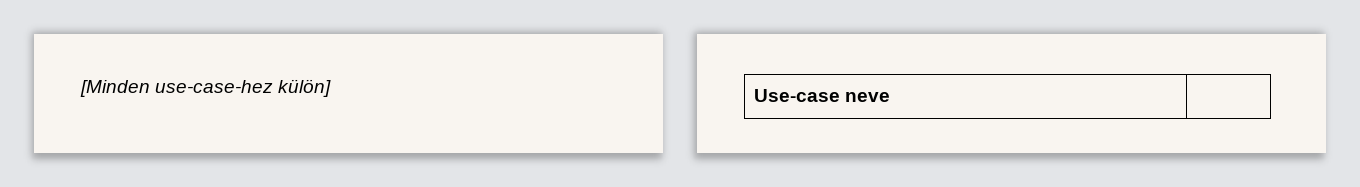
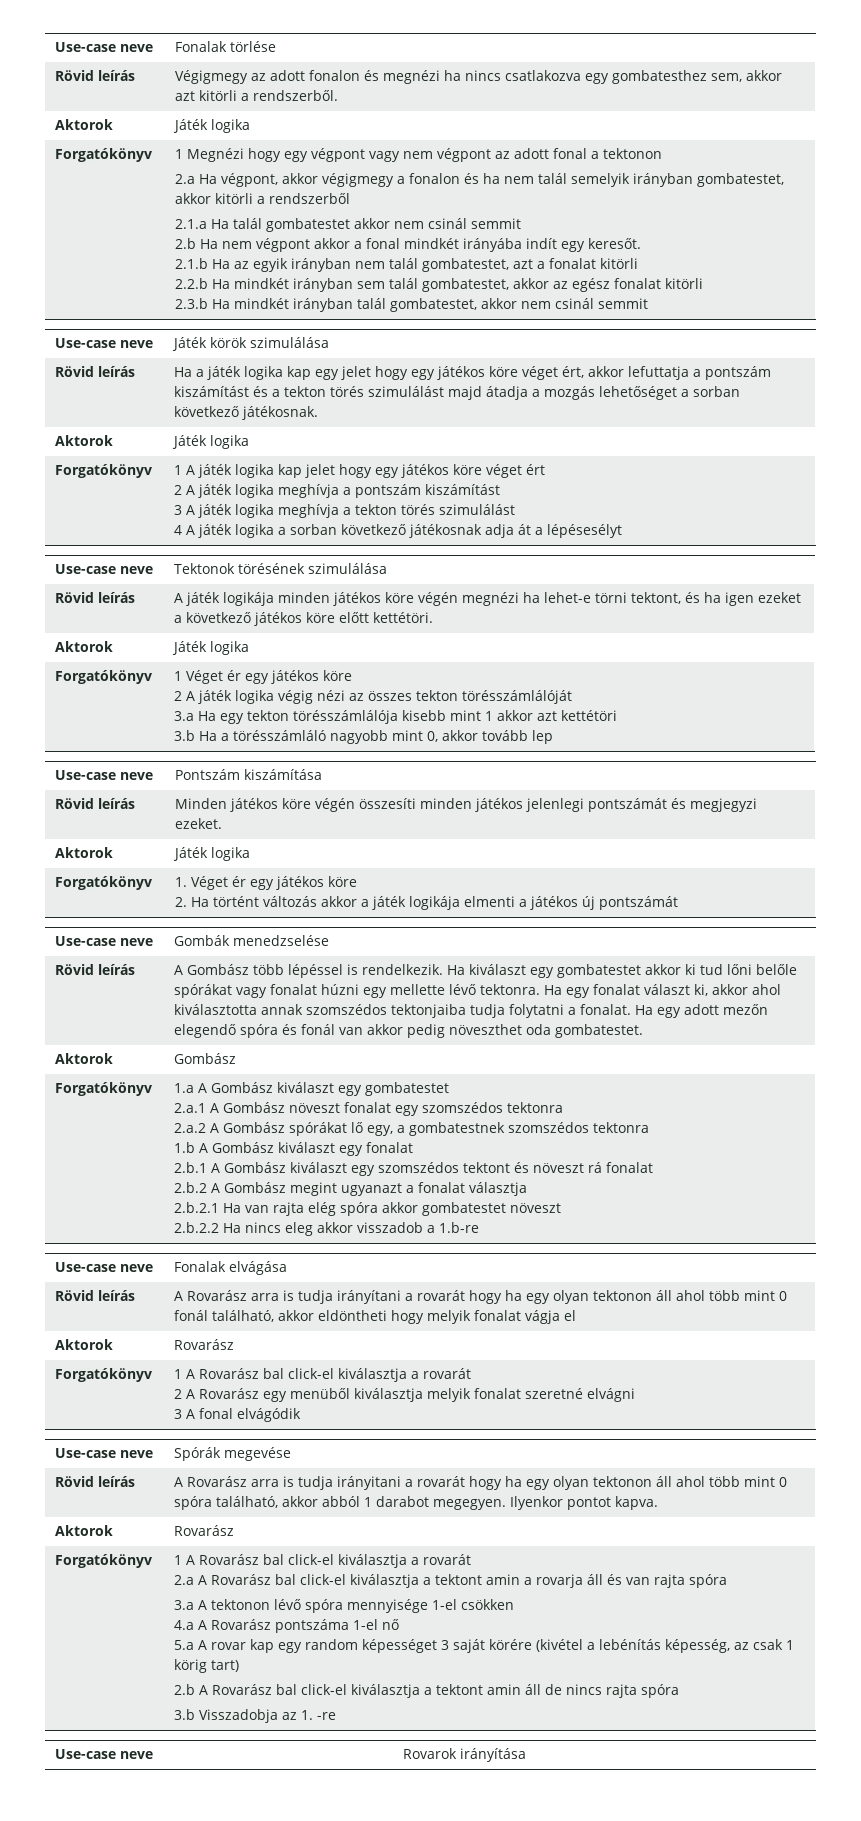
[80,79,332,97] [754,89,891,102] [Minden use-case-hez külön] // Use-case neve | -> [55,42,154,52] [175,41,277,52] [55,70,136,81] [175,70,783,84] [175,90,339,101] [55,119,114,130] [173,119,251,133] [55,148,153,162] [175,148,663,162] [175,173,785,187] [175,193,351,204] [175,218,522,232] [175,238,642,252] [175,258,639,272] [175,278,704,292] [175,298,649,312] [55,338,154,348] [172,337,330,351] [55,366,136,377] [174,366,772,380] [174,386,741,400] [174,406,319,420] [55,435,114,446] [172,435,250,449] [55,464,153,478] [174,464,546,478] [174,484,501,498] [174,504,516,518] [174,524,623,538] [55,564,154,574] [174,563,388,574] [55,592,136,603] [174,592,802,606] [174,612,434,626] [55,641,114,652] [172,641,250,655] [55,670,153,684] [174,670,353,684] [174,690,573,704] [174,710,618,724] [174,730,554,744] [55,770,154,780] [175,769,323,780] [55,798,136,809] [175,798,758,812] [175,818,223,829] [55,847,114,858] [173,847,251,861] [55,876,153,890] [175,876,358,890] [175,896,679,910] [55,936,154,946] [174,935,330,946] [55,964,136,975] [174,964,798,978] [174,984,782,998] [174,1004,769,1018] [174,1024,644,1038] [55,1053,114,1064] [174,1053,237,1064] [55,1082,153,1096] [174,1082,450,1096] [174,1102,564,1116] [174,1122,650,1136] [174,1142,414,1156] [174,1162,654,1176] [174,1182,528,1196] [174,1202,562,1216] [174,1222,480,1236] [55,1262,154,1272] [174,1261,288,1275] [55,1290,136,1301] [174,1290,788,1304] [174,1310,577,1324] [55,1339,114,1350] [174,1339,235,1350] [55,1368,153,1382] [174,1368,472,1382] [174,1388,636,1402] [174,1408,302,1422] [55,1448,154,1458] [174,1447,292,1461] [55,1476,136,1487] [174,1476,788,1490] [174,1496,659,1510] [55,1525,114,1536] [174,1525,235,1536] [55,1554,153,1568] [174,1554,472,1568] [174,1574,728,1588] [174,1599,515,1613] [174,1619,400,1633] [174,1639,795,1653] [174,1659,240,1673] [174,1684,680,1698] [174,1709,337,1723] [55,1749,154,1759] [403,1748,527,1762] Use-case neve | Fonalak törlése // Rövid leírás | Végigmegy az adott fonalon és megnézi ha nincs csatlakozva egy gombatesthez sem, akkor azt kitörli a rendszerből. // Aktorok | Játék logika // Forgatókönyv | 1 Megnézi hogy egy végpont vagy nem végpont az adott fonal a tektonon // 2.a Ha végpont, akkor végigmegy a fonalon és ha nem talál semelyik irányban gombatestet, akkor kitörli a rendszerből // 2.1.a Ha talál gombatestet akkor nem csinál semmit // 2.b Ha nem végpont akkor a fonal mindkét irányába indít egy keresőt. // 2.1.b Ha az egyik irányban nem talál gombatestet, azt a fonalat kitörli // 2.2.b Ha mindkét irányban sem talál gombatestet, akkor az egész fonalat kitörli // 2.3.b Ha mindkét irányban talál gombatestet, akkor nem csinál semmit // Use-case neve | Játék körök szimulálása // Rövid leírás | Ha a játék logika kap egy jelet hogy egy játékos köre véget ért, akkor lefuttatja a pontszám kiszámítást és a tekton törés szimulálást majd átadja a mozgás lehetőséget a sorban következő játékosnak. // Aktorok | Játék logika // Forgatókönyv | 1 A játék logika kap jelet hogy egy játékos köre véget ért // 2 A játék logika meghívja a pontszám kiszámítást // 3 A játék logika meghívja a tekton törés szimulálást // 4 A játék logika a sorban következő játékosnak adja át a lépésesélyt // Use-case neve | Tektonok törésének szimulálása // Rövid leírás | A játék logikája minden játékos köre végén megnézi ha lehet-e törni tektont, és ha igen ezeket a következő játékos köre előtt kettétöri. // Aktorok | Játék logika // Forgatókönyv | 1 Véget ér egy játékos köre // 2 A játék logika végig nézi az összes tekton törésszámlálóját // 3.a Ha egy tekton törésszámlálója kisebb mint 1 akkor azt kettétöri // 3.b Ha a törésszámláló nagyobb mint 0, akkor tovább lep // Use-case neve | Pontszám kiszámítása // Rövid leírás | Minden játékos köre végén összesíti minden játékos jelenlegi pontszámát és megjegyzi ezeket. // Aktorok | Játék logika // Forgatókönyv | 1. Véget ér egy játékos köre // 2. Ha történt változás akkor a játék logikája elmenti a játékos új pontszámát // Use-case neve | Gombák menedzselése // Rövid leírás | A Gombász több lépéssel is rendelkezik. Ha kiválaszt egy gombatestet akkor ki tud lőni belőle spórákat vagy fonalat húzni egy mellette lévő tektonra. Ha egy fonalat választ ki, akkor ahol kiválasztotta annak szomszédos tektonjaiba tudja folytatni a fonalat. Ha egy adott mezőn elegendő spóra és fonál van akkor pedig növeszthet oda gombatestet. // Aktorok | Gombász // Forgatókönyv | 1.a A Gombász kiválaszt egy gombatestet // 2.a.1 A Gombász növeszt fonalat egy szomszédos tektonra // 2.a.2 A Gombász spórákat lő egy, a gombatestnek szomszédos tektonra // 1.b A Gombász kiválaszt egy fonalat // 2.b.1 A Gombász kiválaszt egy szomszédos tektont és növeszt rá fonalat // 2.b.2 A Gombász megint ugyanazt a fonalat választja // 2.b.2.1 Ha van rajta elég spóra akkor gombatestet növeszt // 2.b.2.2 Ha nincs eleg akkor visszadob a 1.b-re // Use-case neve | Fonalak elvágása // Rövid leírás | A Rovarász arra is tudja irányítani a rovarát hogy ha egy olyan tektonon áll ahol több mint 0 fonál található, akkor eldöntheti hogy melyik fonalat vágja el // Aktorok | Rovarász // Forgatókönyv | 1 A Rovarász bal click-el kiválasztja a rovarát // 2 A Rovarász egy menüből kiválasztja melyik fonalat szeretné elvágni // 3 A fonal elvágódik // Use-case neve | Spórák megevése // Rövid leírás | A Rovarász arra is tudja irányitani a rovarát hogy ha egy olyan tektonon áll ahol több mint 0 spóra található, akkor abból 1 darabot megegyen. Ilyenkor pontot kapva. // Aktorok | Rovarász // Forgatókönyv | 1 A Rovarász bal click-el kiválasztja a rovarát // 2.a A Rovarász bal click-el kiválasztja a tektont amin a rovarja áll és van rajta spóra // 3.a A tektonon lévő spóra mennyisége 1-el csökken // 4.a A Rovarász pontszáma 1-el nő // 5.a A rovar kap egy random képességet 3 saját körére (kivétel a lebénítás képesség, az csak 1 körig tart) // 2.b A Rovarász bal click-el kiválasztja a tektont amin áll de nincs rajta spóra // 3.b Visszadobja az 1. -re // Use-case neve | Rovarok irányítása

